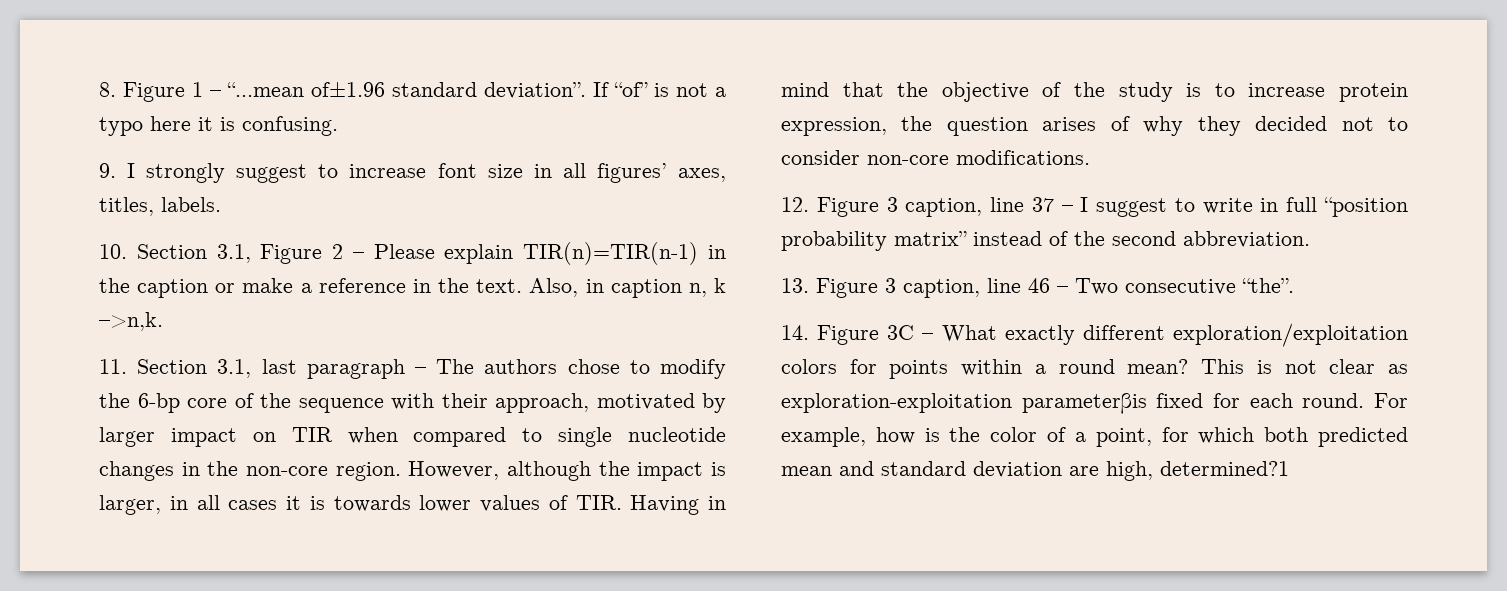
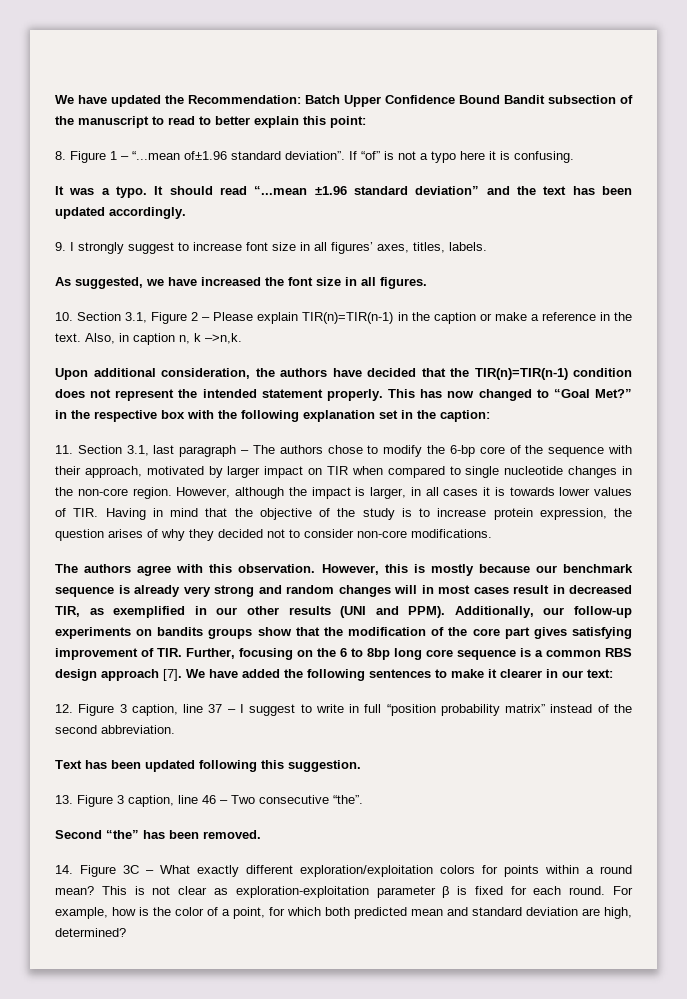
(99, 89) none -> [55,95,633,107] [55,116,366,128] We have updated the Recommendation: Batch Upper Confidence Bound Bandit subsection of the manuscript to read to better explain this point: //
(338, 126) none -> [55,186,632,198] [55,207,186,219] // It was a typo. It should read “...mean ±1.96 standard deviation” and the text has been updated accordingly.
(221, 204) none -> [55,277,427,289] // As suggested, we have increased the font size in all figures.
(163, 321) none -> [55,368,632,380] [55,389,632,401] [55,410,490,422] // Upon additional consideration, the authors have decided that the TIR(n)=TIR(n-1) condition does not represent the intended statement properly. This has now changed to “Goal Met?” in the respective box with the following explanation set in the caption:
(1090, 157) none -> [55,564,633,576] [55,585,632,597] [55,606,632,618] [55,627,632,639] [55,648,632,660] [55,669,613,681] // The authors agree with this observation. However, this is mostly because our benchmark sequence is already very strong and random changes will in most cases result in decreased TIR, as exemplified in our other results (UNI and PPM). Additionally, our follow-up experiments on bandits groups show that the modification of the core part gives satisfying improvement of TIR. Further, focusing on the 6 to 8bp long core sequence is a common RBS design approach [7]. We have added the following sentences to make it clearer in our text:
(1310, 239) none -> [55,760,361,772] // Text has been updated following this suggestion.
(1294, 285) none -> [55,830,261,839] // Second “the” has been removed.
[1021,393,1147,414] parameterβis -> [376,886,468,898] parameter β is
[1160,461,1289,476] determined?1 -> [55,928,126,937] determined?

